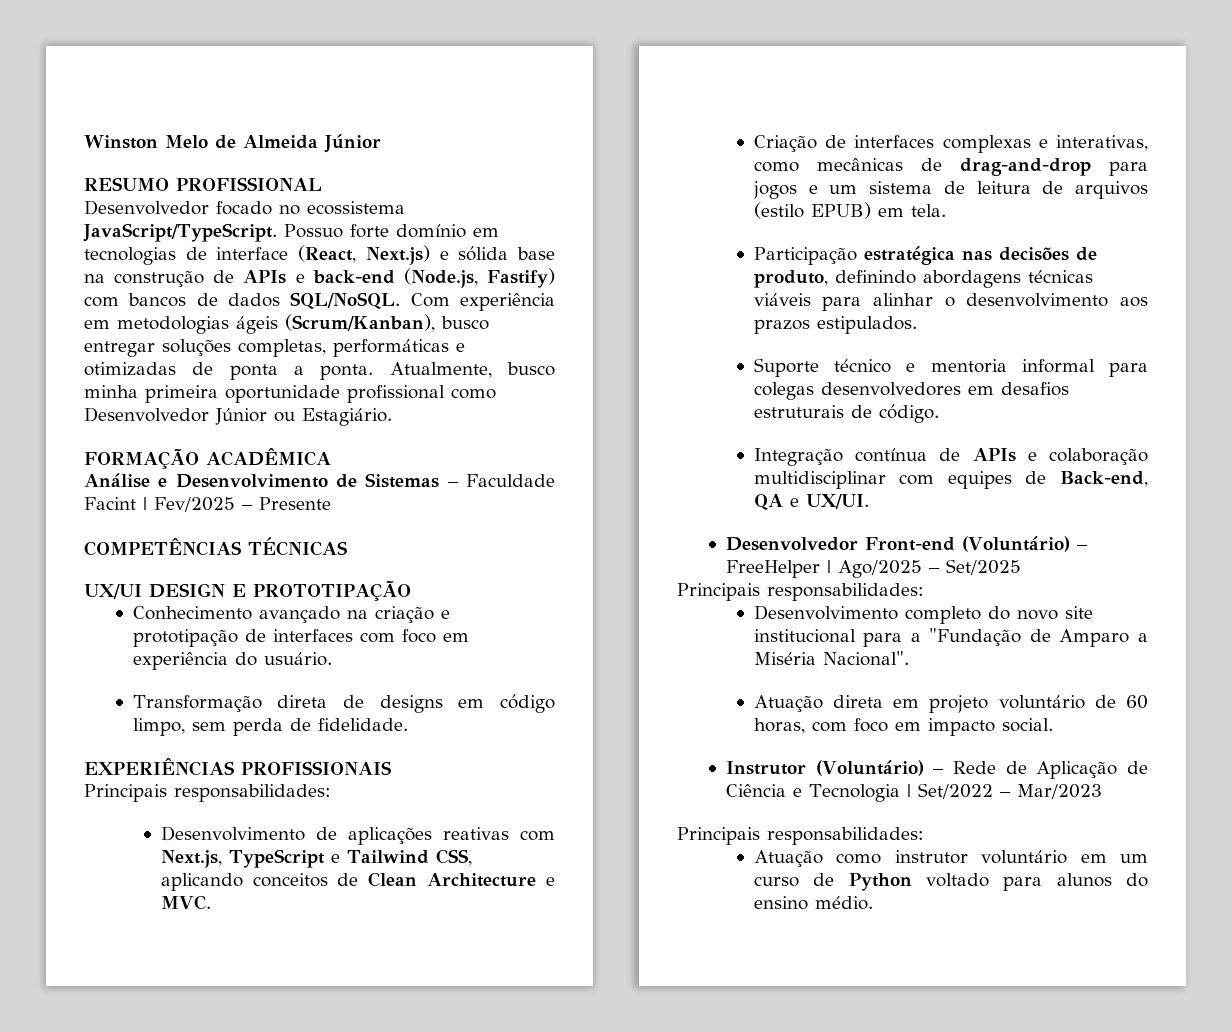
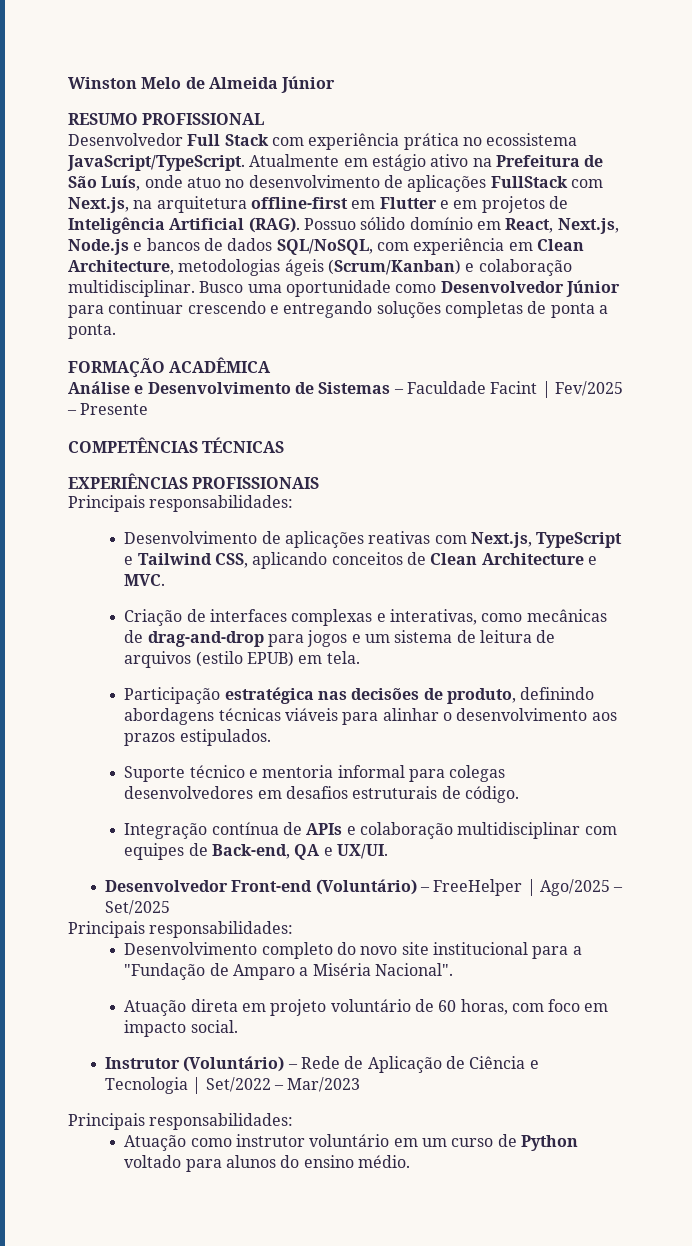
[216,201,405,215] [83,223,499,242] [84,245,555,265] [84,268,555,288] [84,292,555,311] [84,314,489,334] [84,339,465,357] [84,362,555,380] [84,385,496,403] [84,407,392,426] focado no ecossistema JavaScript/TypeScript. Possuo forte domínio em tecnologias de interface (React, Next.js) e sólida base na construção de APIs e back-end (Node.js, Fastify) com bancos de dados SQL/NoSQL. Com experiência em metodologias ágeis (Scrum/Kanban), busco entregar soluções completas, performáticas e otimizadas de ponta a ponta. Atualmente, busco minha primeira oportunidade profissional como Desenvolvedor Júnior ou Estagiário. -> [187,133,578,150] [67,154,604,171] [68,175,603,192] [68,196,568,213] [68,217,619,234] [68,238,584,255] [68,259,572,276] [68,280,620,297] [68,301,608,318] [68,324,116,339] Full Stack com experiência prática no ecossistema JavaScript/TypeScript. Atualmente em estágio ativo na Prefeitura de São Luís, onde atuo no desenvolvimento de aplicações FullStack com Next.js, na arquitetura offline-first em Flutter e em projetos de Inteligência Artificial (RAG). Possuo sólido domínio em React, Next.js, Node.js e bancos de dados SQL/NoSQL, com experiência em Clean Architecture, metodologias ágeis (Scrum/Kanban) e colaboração multidisciplinar. Busco uma oportunidade como Desenvolvedor Júnior para continuar crescendo e entregando soluções completas de ponta a ponta.
[84,580,411,601] [132,606,450,623] [132,629,469,647] [132,652,332,670] [132,694,555,713] [132,718,408,736] // UX/UI DESIGN E PROTOTIPAÇÃO // Conhecimento avançado na criação e prototipação de interfaces com foco em experiência do usuário. // Transformação direta de designs em código limpo, sem perda de fidelidade. -> (285, 445) none

